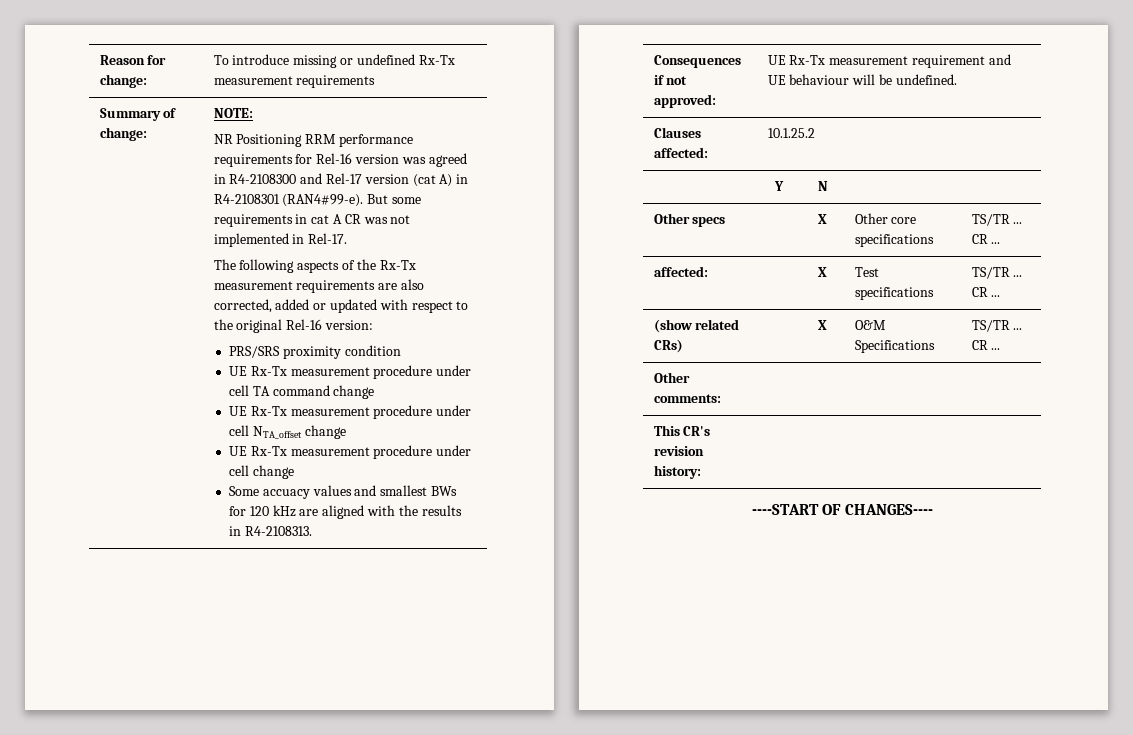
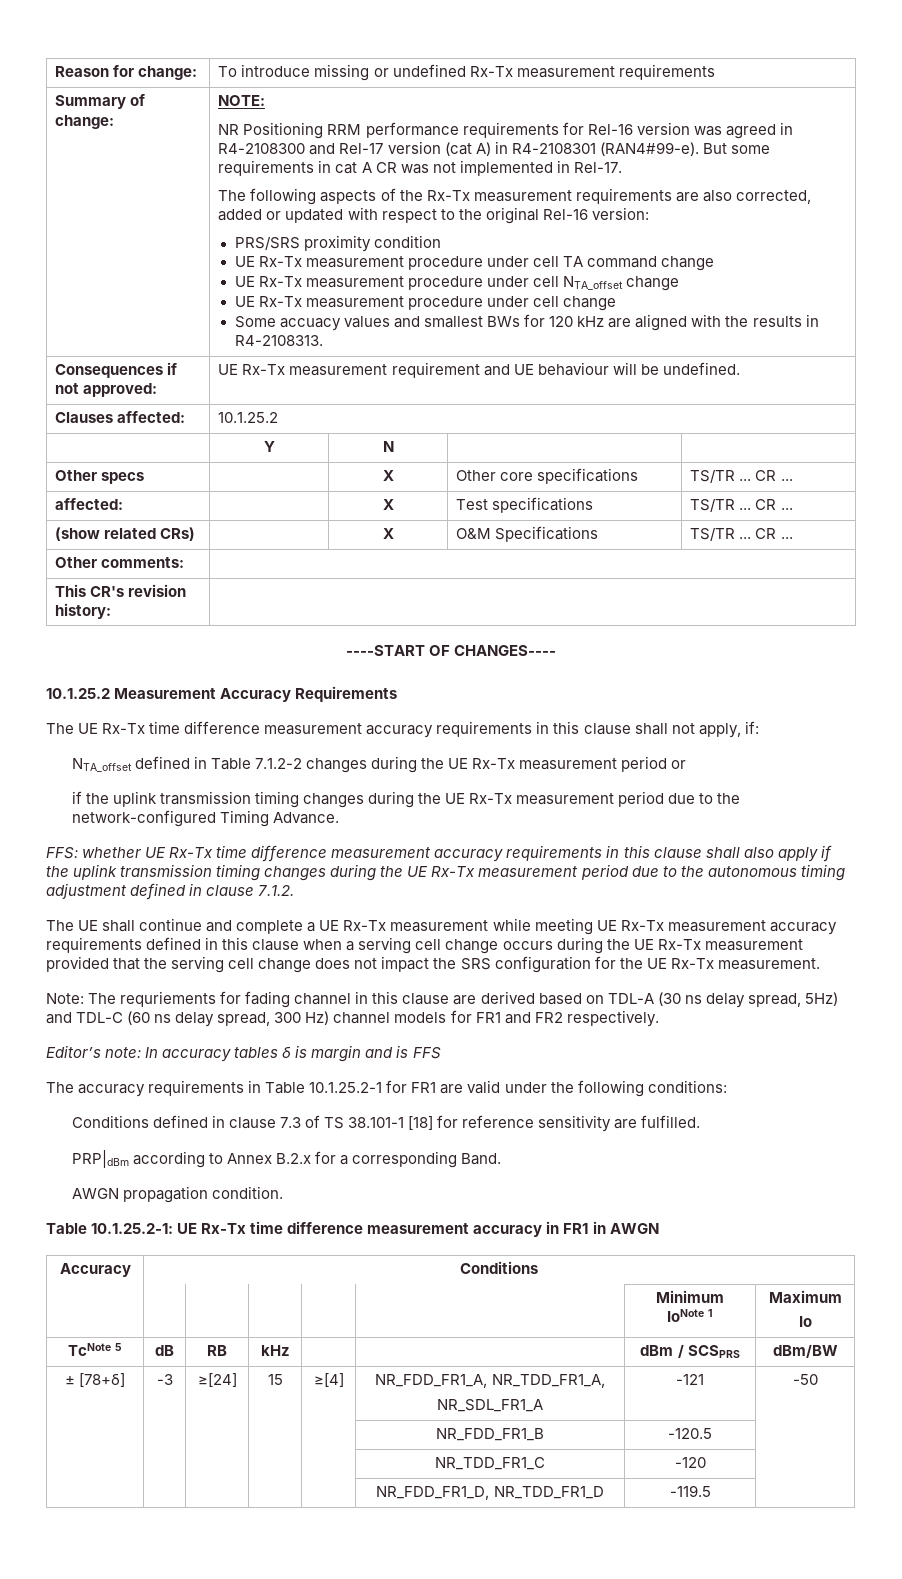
(934, 509) none -> [46,686,398,702] [46,721,759,738] [71,756,687,773] [71,791,741,808] [71,810,339,827] [46,845,832,862] [46,864,845,881] [46,883,295,900] [46,918,837,935] [46,937,803,954] [46,956,820,973] [46,991,838,1008] [46,1010,659,1027] [46,1045,441,1062] [46,1080,727,1097] [71,1115,701,1132] [71,1150,501,1168] [71,1186,283,1203] [46,1221,659,1237] [59,1263,131,1277] [460,1261,538,1274] [656,1290,724,1303] [666,1309,714,1322] [768,1290,842,1303] [798,1316,812,1327] [67,1343,123,1356] [155,1345,174,1356] [207,1345,227,1356] [260,1345,290,1356] [640,1344,740,1358] [772,1344,838,1358] [64,1373,126,1387] [156,1374,173,1385] [197,1373,237,1387] [267,1374,283,1385] [313,1373,344,1387] [375,1374,605,1388] [437,1399,543,1412] [676,1374,704,1385] [792,1374,818,1385] [436,1428,544,1441] [668,1428,712,1439] [435,1457,545,1470] [674,1457,706,1468] [376,1486,604,1500] [669,1485,711,1497] // 10.1.25.2 Measurement Accuracy Requirements // The UE Rx-Tx time difference measurement accuracy requirements in this clause shall not apply, if: // NTA_offset defined in Table 7.1.2-2 changes during the UE Rx-Tx measurement period or // if the uplink transmission timing changes during the UE Rx-Tx measurement period due to the network-configured Timing Advance. // FFS: whether UE Rx-Tx time difference measurement accuracy requirements in this clause shall also apply if the uplink transmission timing changes during the UE Rx-Tx measurement period due to the autonomous timing adjustment defined in clause 7.1.2. // The UE shall continue and complete a UE Rx-Tx measurement while meeting UE Rx-Tx measurement accuracy requirements defined in this clause when a serving cell change occurs during the UE Rx-Tx measurement provided that the serving cell change does not impact the SRS configuration for the UE Rx-Tx measurement. // Note: The requriements for fading channel in this clause are derived based on TDL-A (30 ns delay spread, 5Hz) and TDL-C (60 ns delay spread, 300 Hz) channel models for FR1 and FR2 respectively. // Editor’s note: In accuracy tables δ is margin and is FFS // The accuracy requirements in Table 10.1.25.2-1 for FR1 are valid under the following conditions: // Conditions defined in clause 7.3 of TS 38.101-1 [18] for reference sensitivity are fulfilled. // PRP|dBm according to Annex B.2.x for a corresponding Band. // AWGN propagation condition. // Table 10.1.25.2-1: UE Rx-Tx time difference measurement accuracy in FR1 in AWGN // Accuracy | Conditions // | | | | | | Minimum // IoNote 1 | Maximum // Io // TcNote 5 | dB | RB | kHz | | | dBm / SCSPRS | dBm/BW // ± [78+δ] | -3 | ≥[24] | 15 | ≥[4] | NR_FDD_FR1_A, NR_TDD_FR1_A, // NR_SDL_FR1_A | -121 | -50 // | | | | | NR_FDD_FR1_B | -120.5 | // | | | | | NR_TDD_FR1_C | -120 | // | | | | | NR_FDD_FR1_D, NR_TDD_FR1_D | -119.5 |

